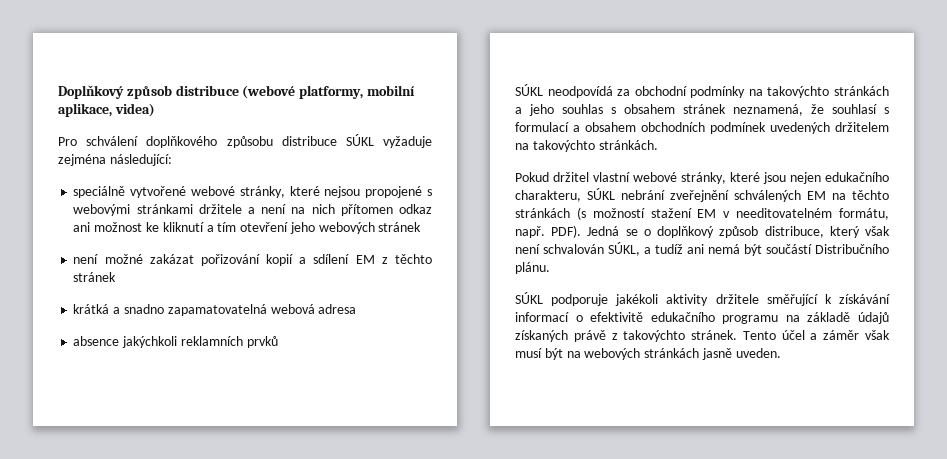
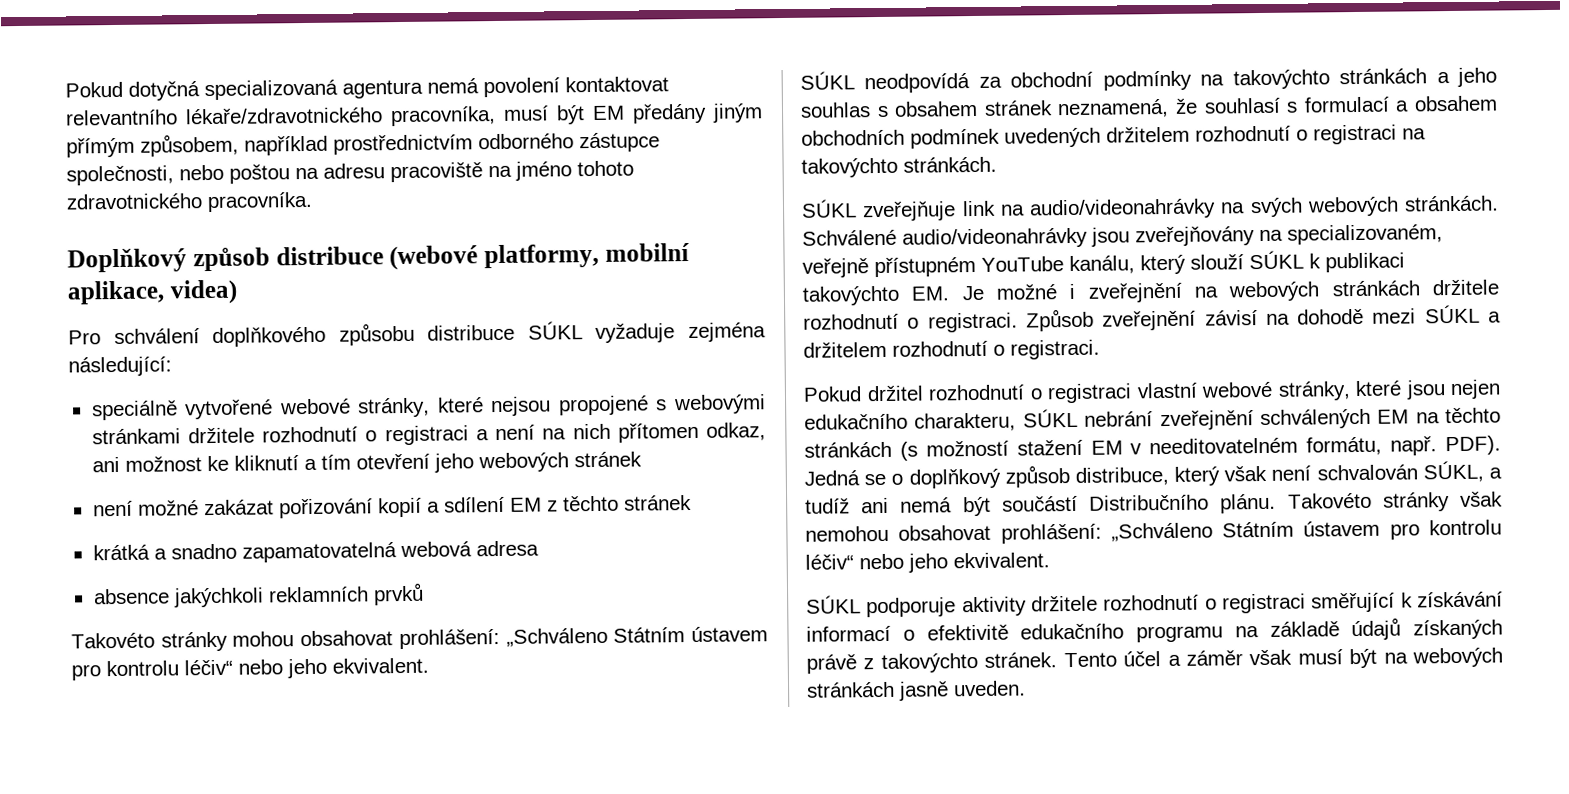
(58, 92) none -> [65,76,669,101] [65,103,763,127] [66,132,660,158] [66,160,634,186] [66,191,313,213] Pokud dotyčná specializovaná agentura nemá povolení kontaktovat relevantního lékaře/zdravotnického pracovníka, musí být EM předány jiným přímým způsobem, například prostřednictvím odborného zástupce společnosti, nebo poštou na adresu pracoviště na jméno tohoto zdravotnického pracovníka. //
(242, 209) none -> [262,425,469,446] rozhodnutí o registraci
[398,204,432,214] odkaz -> [706,422,766,441] odkaz,
(278, 342) none -> [71,626,768,652] [71,657,429,681] // Takovéto stránky mohou obsahovat prohlášení: „Schváleno Státním ústavem pro kontrolu léčiv“ nebo jeho ekvivalent.
(889, 127) none -> [1195,124,1397,145] rozhodnutí o registraci
(658, 145) none -> [801,195,1499,222] [802,224,1443,249] [802,250,1405,278] [802,279,1499,306] [803,304,1501,333] [803,339,1100,360] // SÚKL zveřejňuje link na audio/videonahrávky na svých webových stránkách. Schválené audio/videonahrávky jsou zveřejňovány na specializovaném, veřejně přístupném YouTube kanálu, který slouží SÚKL k publikaci takovýchto EM. Je možné i zveřejnění na webových stránkách držitele rozhodnutí o registraci. Způsob zveřejnění závisí na dohodě mezi SÚKL a držitelem rozhodnutí o registraci.
(589, 177) none -> [928,383,1132,404] rozhodnutí o registraci
(550, 268) none -> [1287,491,1503,512] [805,519,1502,544] [805,552,1050,573] Takovéto stránky však nemohou obsahovat prohlášení: „Schváleno Státním ústavem pro kontrolu léčiv“ nebo jeho ekvivalent.
[615,294,659,306] jakékoli -> (957, 607) none
(759, 299) none -> [1103,593,1306,614] rozhodnutí o registraci

